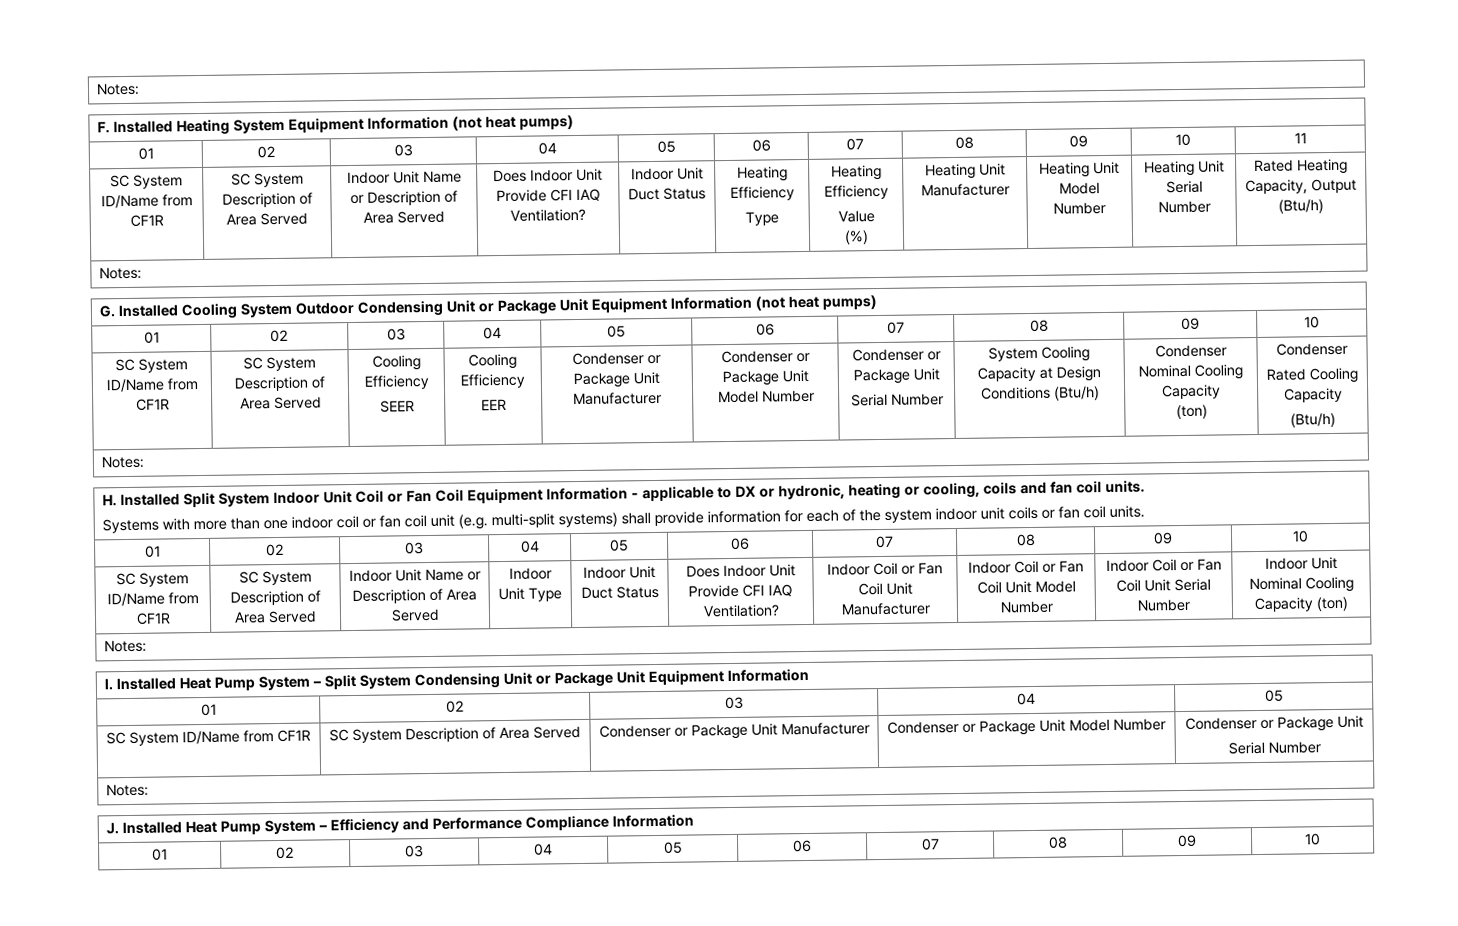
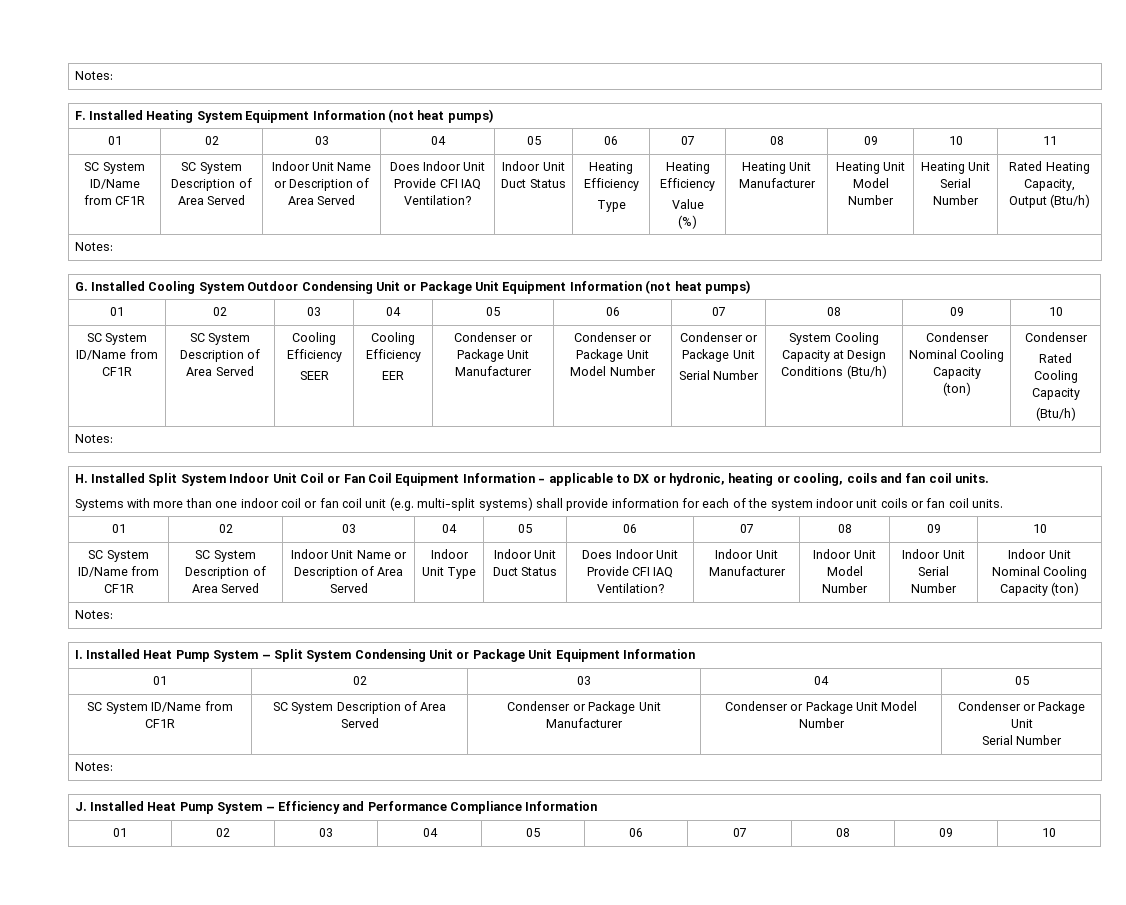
[873,562,943,576] [857,582,883,596] Coil or Fan Coil -> (754, 554) none
[1014,560,1084,574] [976,581,1002,594] Coil or Fan Coil -> (852, 554) none
[1151,558,1222,572] [1116,579,1141,592] Coil or Fan Coil -> (941, 554) none

